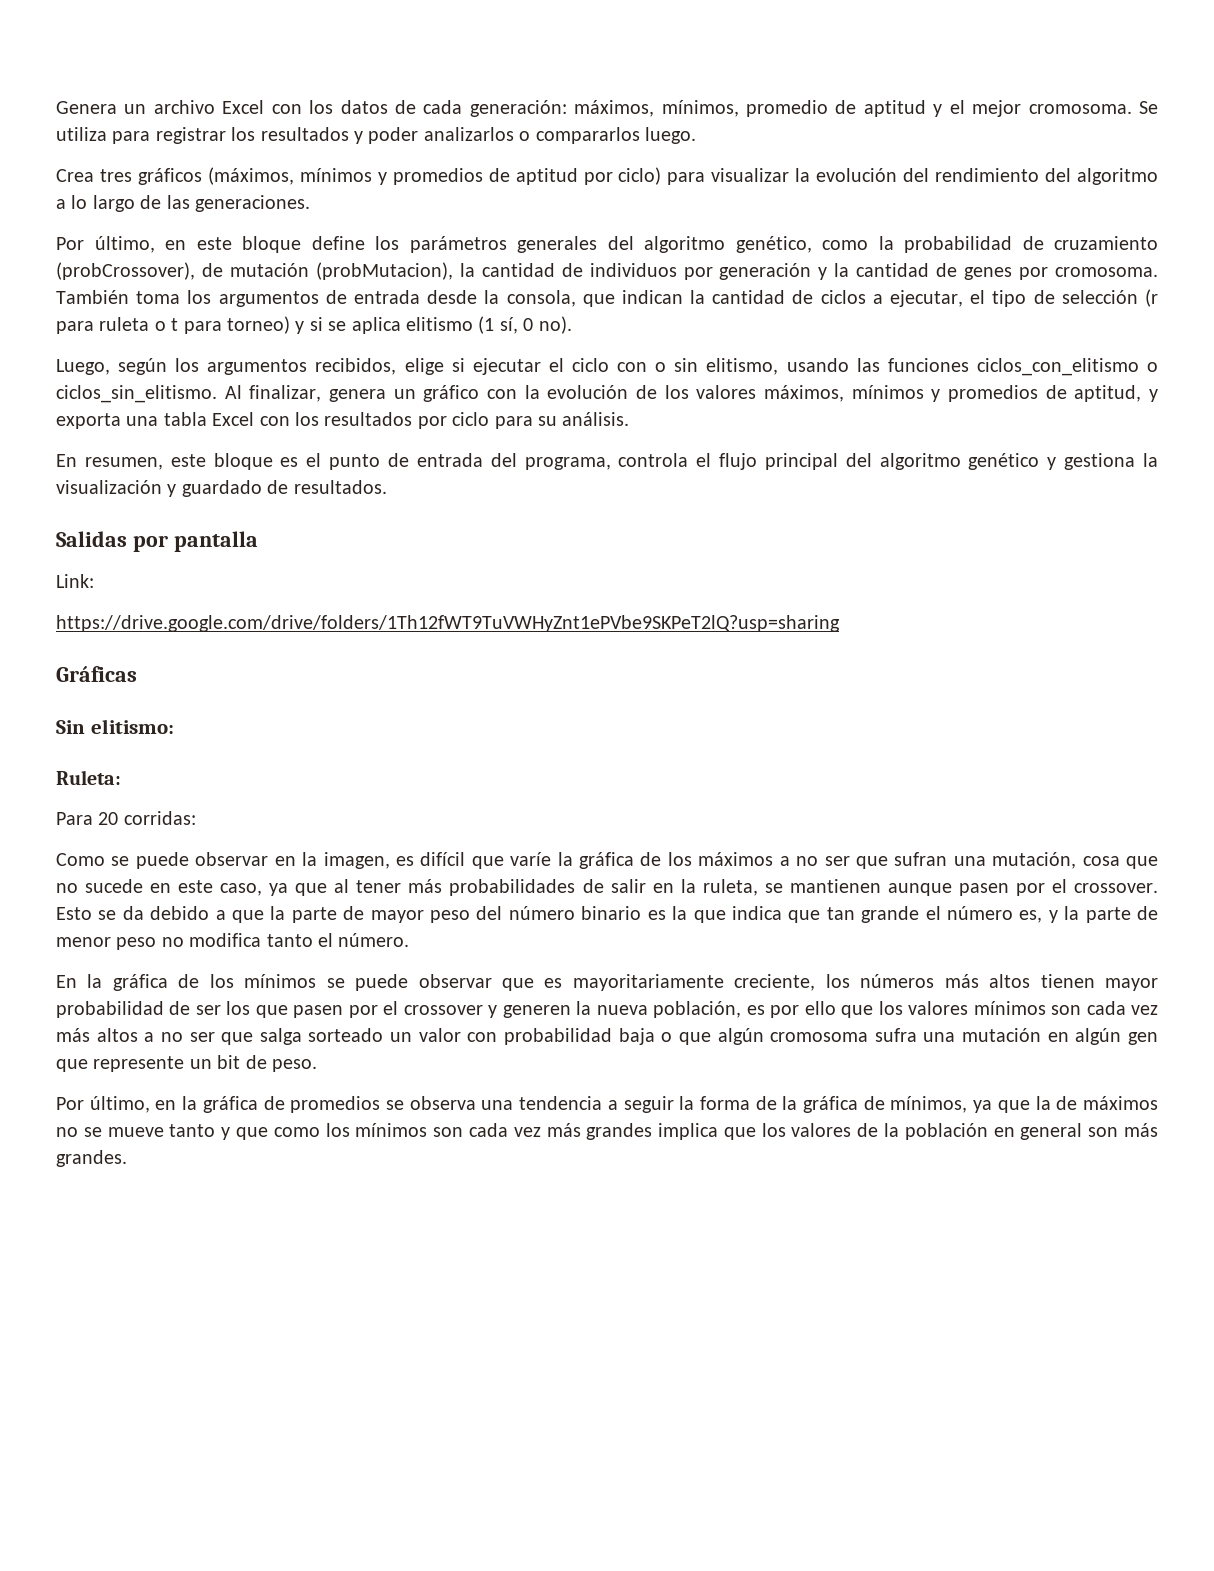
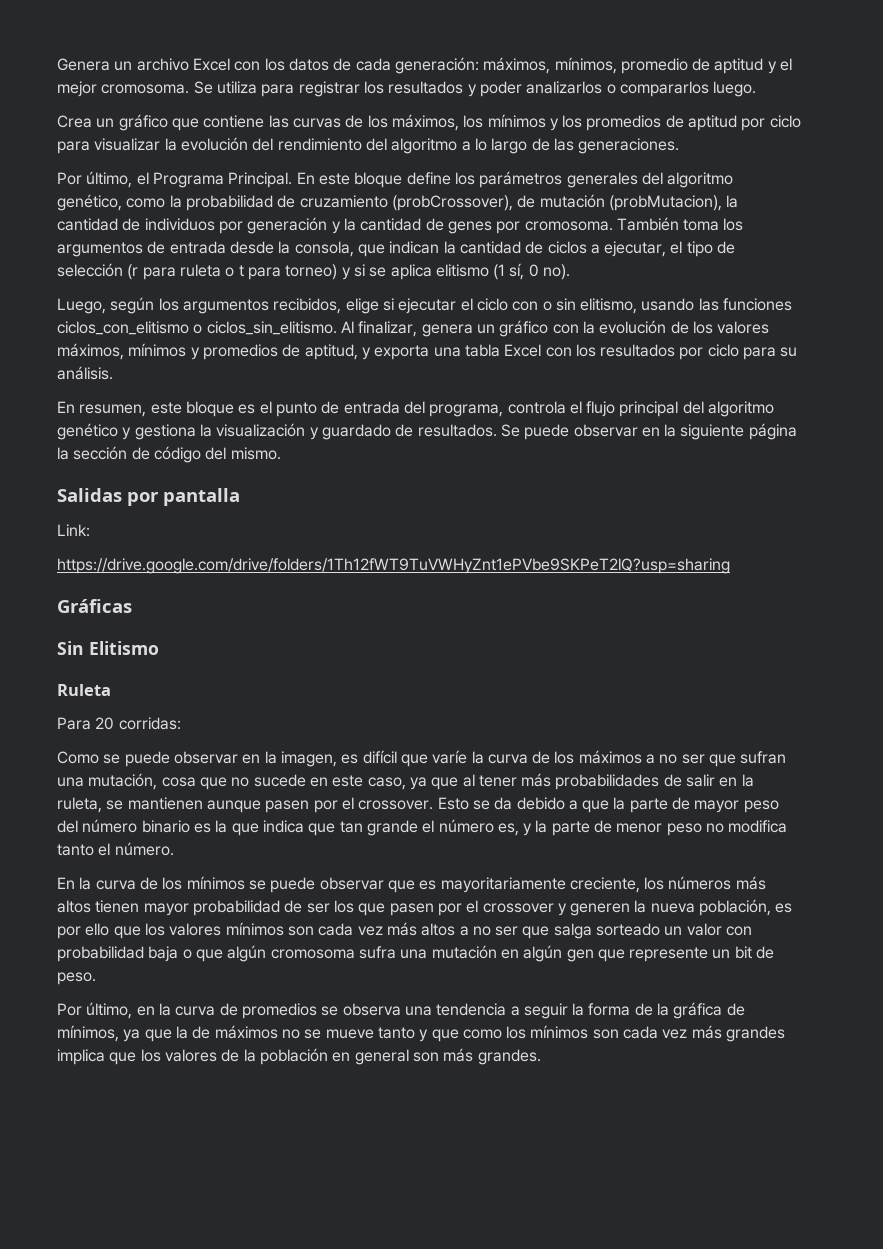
[99,167,387,185] tres gráficos (máximos, mínimos y -> [96,114,583,131] un gráfico que contiene las curvas de los máximos, los mínimos y los
[618,167,662,185] ciclo) -> [769,115,801,128] ciclo
[165,240,186,250] en -> [136,172,315,188] el Programa Principal. En
(387, 487) none -> [500,423,797,440] [57,446,281,463] Se puede observar en la siguiente página la sección de código del mismo.
[90,719,174,734] [56,770,121,785] elitismo: // Ruleta: -> [89,641,159,655] [57,684,111,696] Elitismo // Ruleta
[579,852,635,869] gráfica -> [487,754,528,764] curva
[112,974,168,991] gráfica -> [95,880,136,890] curva
[202,1096,258,1113] gráfica -> [175,1006,216,1016] curva

